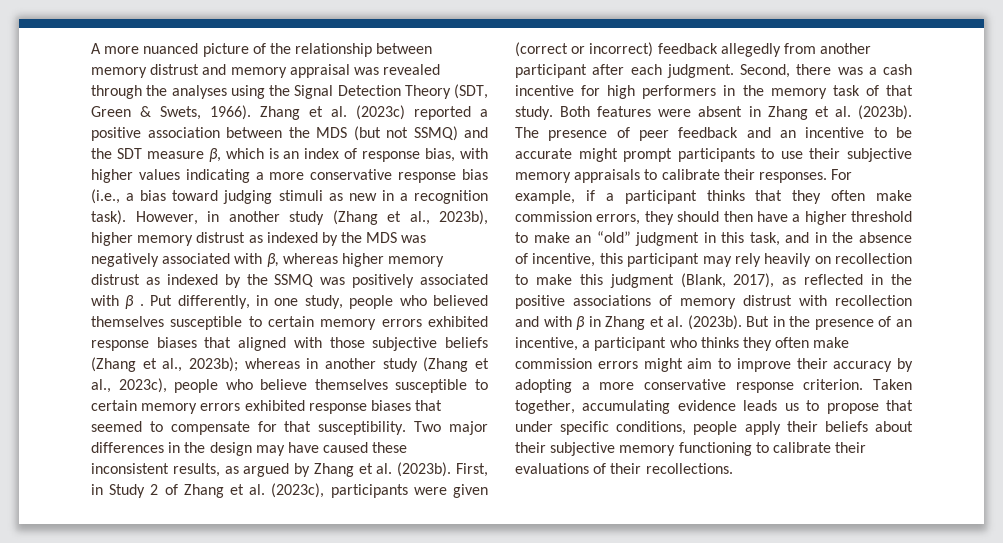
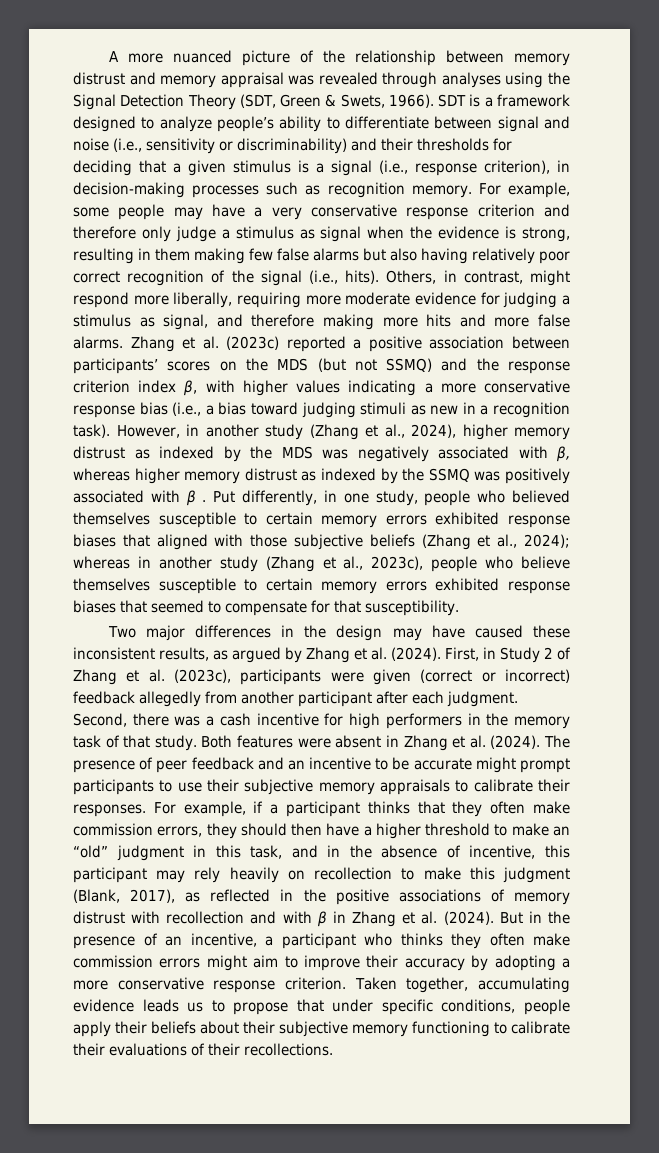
[146,85,168,96] the -> (438, 80) none
(251, 112) none -> [438,94,570,107] [73,116,570,132] [73,138,512,154] [73,160,570,176] [73,182,570,198] [73,204,570,220] [73,226,571,242] [73,248,570,264] [73,270,570,286] [73,292,570,308] [73,314,571,330] [73,336,123,349] SDT is a framework designed to analyze people’s ability to differentiate between signal and noise (i.e., sensitivity or discriminability) and their thresholds for deciding that a given stimulus is a signal (i.e., response criterion), in decision-making processes such as recognition memory. For example, some people may have a very conservative response criterion and therefore only judge a stimulus as signal when the evidence is strong, resulting in them making few false alarms but also having relatively poor correct recognition of the signal (i.e., hits). Others, in contrast, might respond more liberally, requiring more moderate evidence for judging a stimulus as signal, and therefore making more hits and more false alarms.
(282, 132) none -> [73,358,237,374] participants’ scores on
[116,148,456,162] SDT measure β, which is an index of response bias, -> [508,361,571,374] [73,380,198,396] response criterion index β,
[439,210,488,225] 2023b), -> [411,424,456,438] 2024),
[188,357,238,372] 2023b); -> [524,534,570,548] 2024);
(407, 428) none -> (459, 608) //
[397,462,452,477] (2023b). -> [391,647,442,661] (2024).
[858,105,912,120] (2023b). -> [490,735,541,749] (2024).
[687,315,742,330] (2023b). -> [443,911,494,925] (2024).

